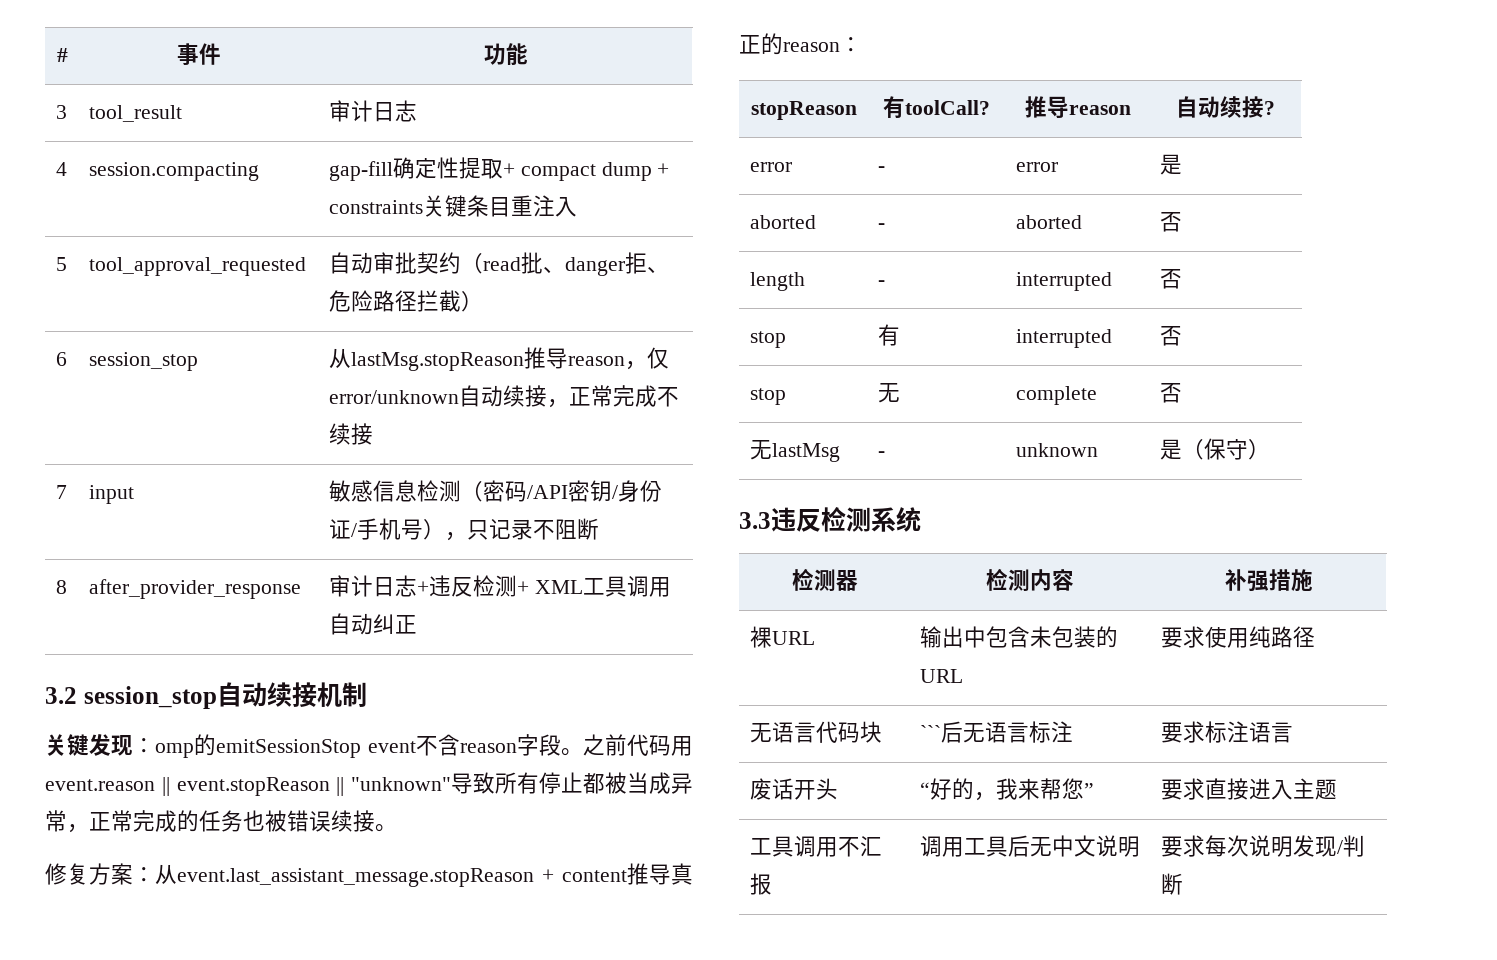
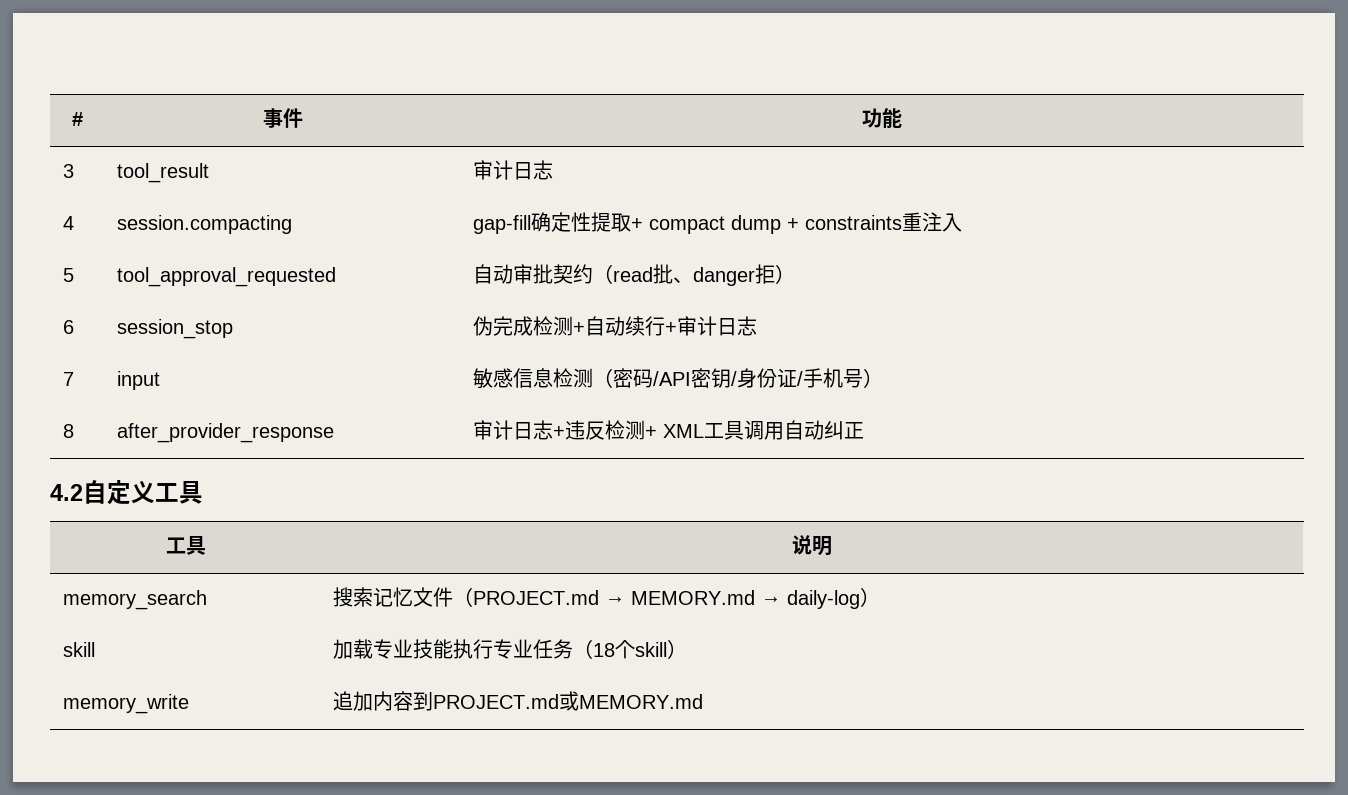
[422,195,511,217] 关键条目 -> (902, 222) none
[646,266,669,273] [328,290,461,312] 、危险路径拦截 -> (775, 274) none
[328,347,669,371] [328,385,679,408] [328,423,373,445] 从lastMsg.stopReason推导reason，仅error/unknown自动续接，正常完成不续接 -> [472,316,757,336] 伪完成检测+自动续行+审计日志
[444,518,599,541] ，只记录不阻断 -> (883, 378) none
[45,682,367,709] [45,734,693,758] [45,772,693,796] [45,810,397,833] [45,863,693,887] [739,33,862,55] [750,101,857,120] [883,96,990,118] [1024,96,1131,118] [1176,96,1275,118] [749,162,792,172] [877,166,885,172] [1015,162,1058,172] [1159,154,1182,175] [749,215,816,229] [877,223,885,229] [1015,215,1082,229] [1159,212,1182,232] [749,272,805,291] [877,280,885,286] [1015,272,1112,291] [1159,269,1182,289] [749,331,786,348] [877,324,900,346] [1015,329,1112,348] [1159,326,1182,346] [749,388,786,405] [877,383,900,403] [1015,386,1097,405] [1159,383,1182,403] [749,440,840,462] [877,451,885,457] [1015,443,1098,457] [1159,438,1270,460] [739,507,921,532] [791,568,858,591] [986,568,1074,591] [1224,569,1313,592] [749,626,815,648] [919,626,1118,648] [919,669,963,683] [1160,626,1315,648] [749,721,882,743] [919,721,1073,743] [1160,721,1293,743] [749,778,838,800] [919,778,1094,801] [1160,778,1337,800] [749,836,882,857] [749,873,772,895] [919,835,1140,857] [1160,835,1365,857] [1160,873,1183,895] 3.2 session_stop自动续接机制 // 关键发现：omp的emitSessionStop event不含reason字段。之前代码用event.reason || event.stopReason || "unknown"导致所有停止都被当成异常，正常完成的任务也被错误续接。 // 修复方案：从event.last_assistant_message.stopReason + content推导真正的reason： // stopReason | 有toolCall? | 推导reason | 自动续接? // error | - | error | 是 // aborted | - | aborted | 否 // length | - | interrupted | 否 // stop | 有 | interrupted | 否 // stop | 无 | complete | 否 // 无lastMsg | - | unknown | 是（保守） // 3.3违反检测系统 // 检测器 | 检测内容 | 补强措施 // 裸URL | 输出中包含未包装的URL | 要求使用纯路径 // 无语言代码块 | ```后无语言标注 | 要求标注语言 // 废话开头 | “好的，我来帮您” | 要求直接进入主题 // 工具调用不汇报 | 调用工具后无中文说明 | 要求每次说明发现/判断 -> [50,480,203,505] [165,536,206,555] [792,535,832,556] [62,590,207,610] [332,587,880,609] [62,642,95,657] [332,639,687,659] [62,694,189,714] [332,691,703,711] 4.2自定义工具 // 工具 | 说明 // memory_search | 搜索记忆文件（PROJECT.md → MEMORY.md → daily-log） // skill | 加载专业技能执行专业任务（18个skill） // memory_write | 追加内容到PROJECT.md或MEMORY.md

